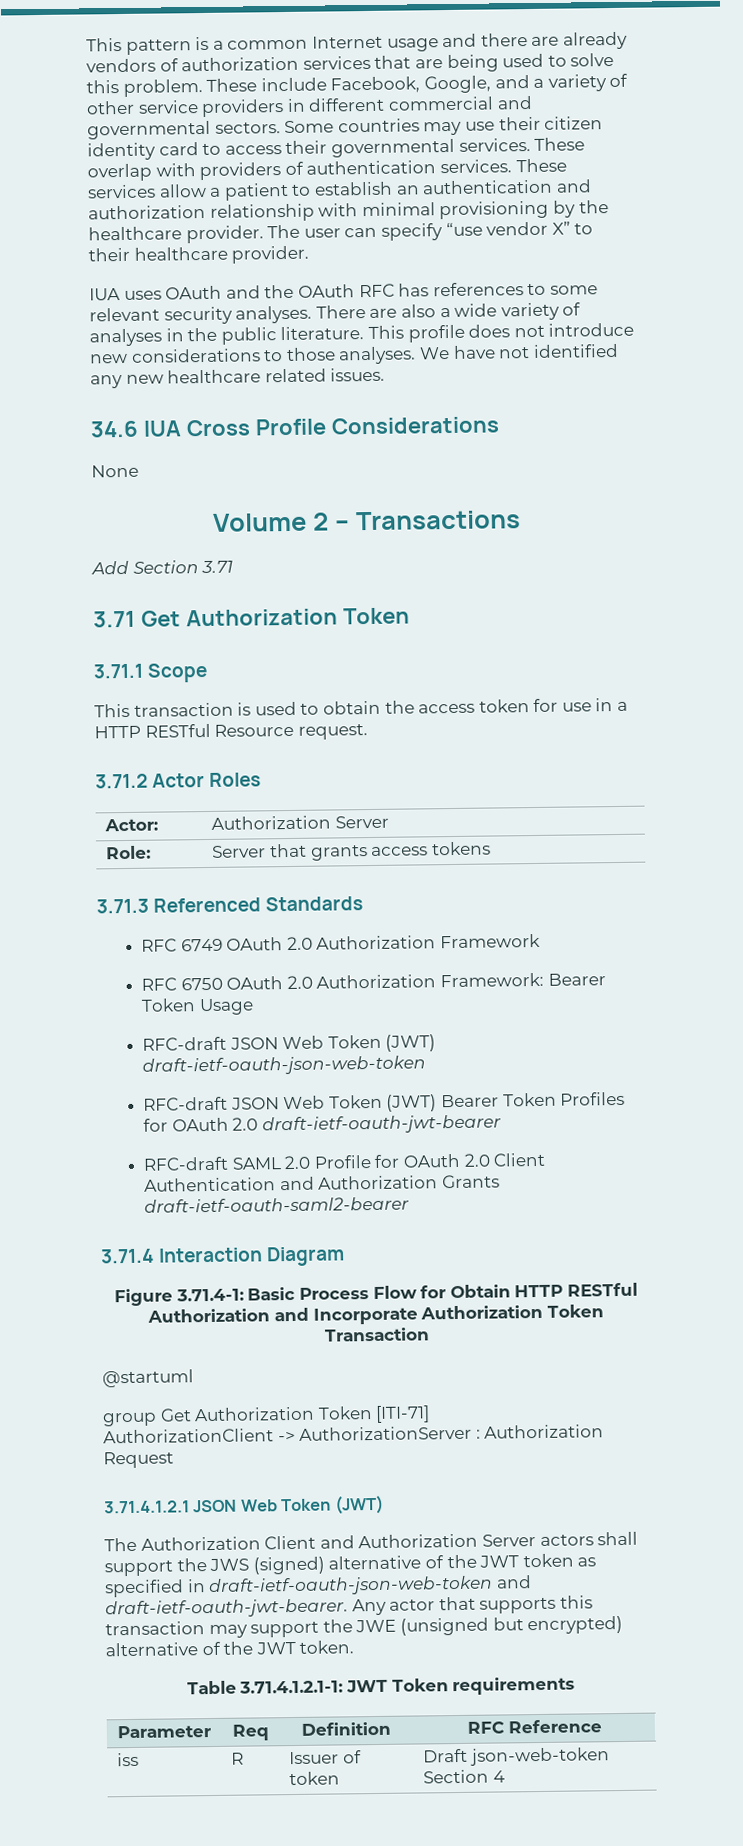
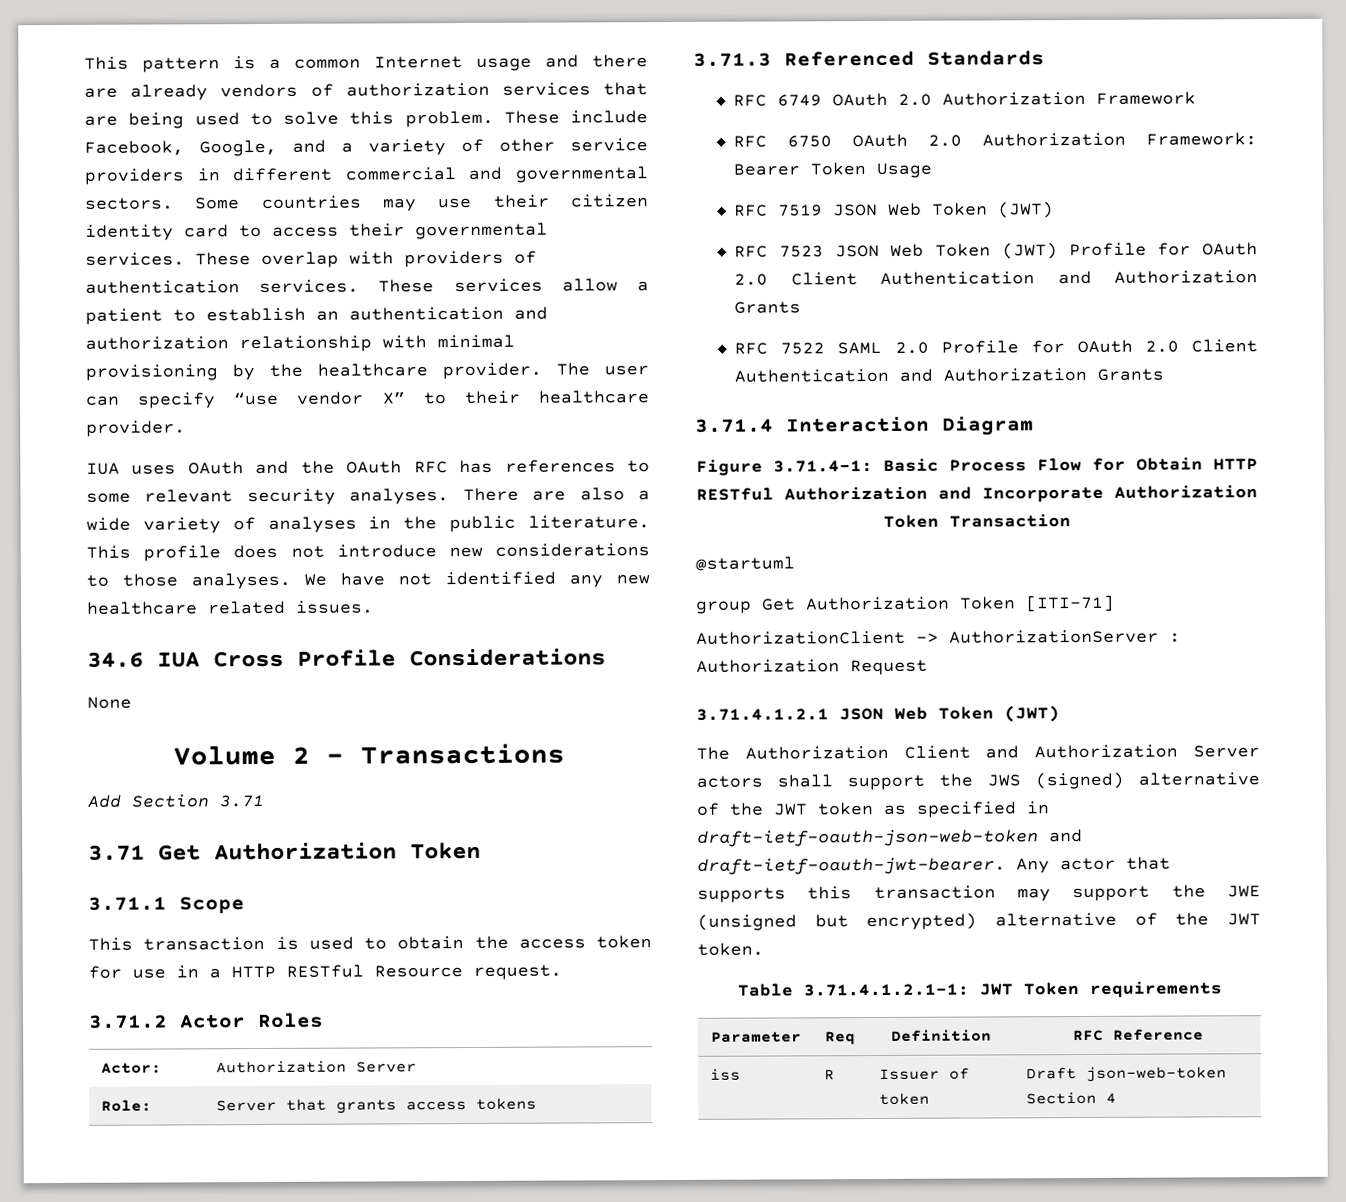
[142,1034,437,1052] [142,1055,427,1076] [143,1091,626,1112] [143,1114,502,1135] [143,1156,230,1171] RFC-draft JSON Web Token (JWT) draft-ietf-oauth-json-web-token // RFC-draft JSON Web Token (JWT) Bearer Token Profiles for OAuth 2.0 draft-ietf-oauth-jwt-bearer // RFC-draft -> [734,201,1055,219] [734,242,1258,260] [734,270,1258,286] [734,301,802,314] [734,342,826,355] RFC 7519 JSON Web Token (JWT) // RFC 7523 JSON Web Token (JWT) Profile for OAuth 2.0 Client Authentication and Authorization Grants // RFC 7522
[144,1196,411,1213] draft-ietf-oauth-saml2-bearer -> (1165, 374) none

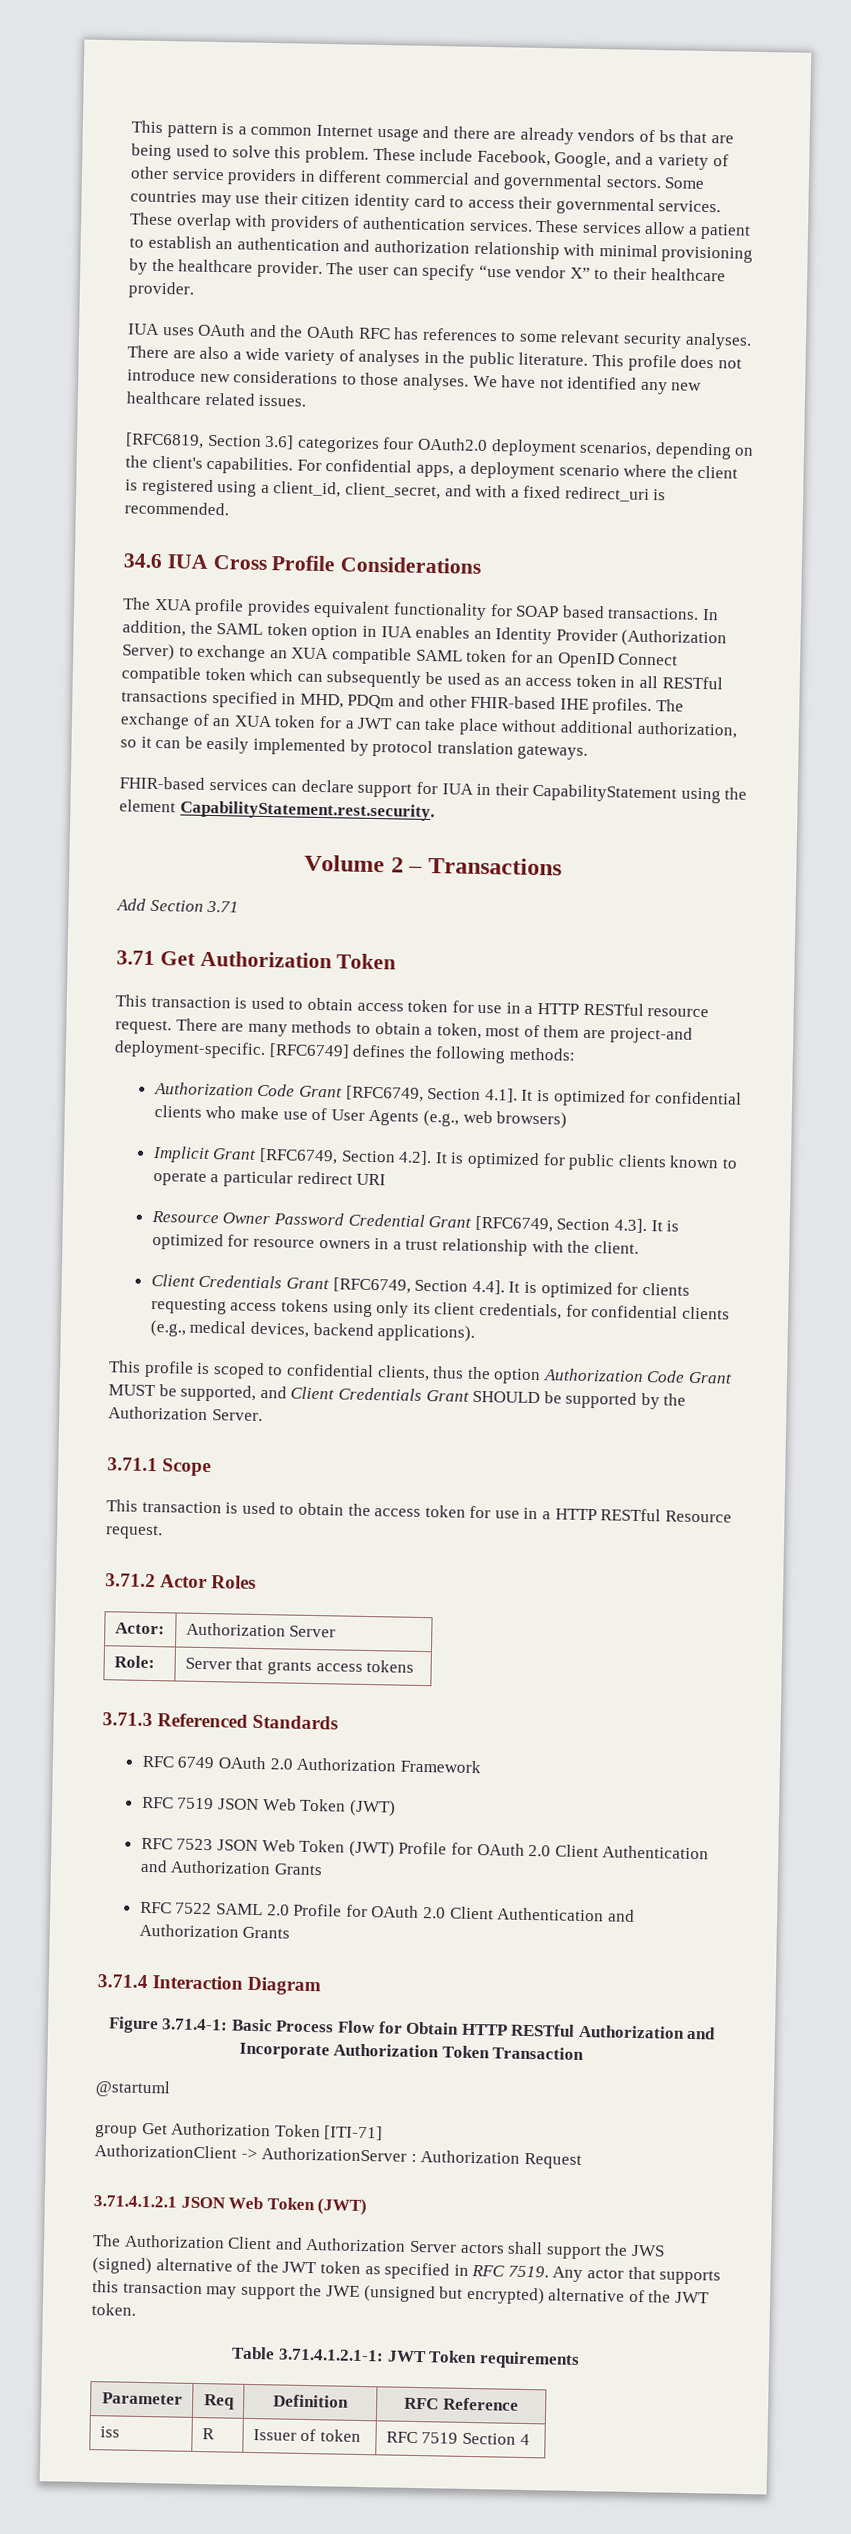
[345,82,591,97] authorization services -> [658,130,676,143] bs
(374, 607) none -> [125,432,755,460] [125,455,739,480] [125,478,667,502] [124,501,229,516] // [RFC6819, Section 3.6] categorizes four OAuth2.0 deployment scenarios, depending on the client's capabilities. For confidential apps, a deployment scenario where the client is registered using a client_id, client_secret, and with a fixed redirect_uri is recommended.
[87,696,132,709] // None -> [123,597,719,621] [122,620,728,648] [122,643,679,669] [121,666,723,690] [121,690,684,716] [120,712,738,739] [120,736,589,760] [119,776,748,804] [119,799,435,822] // The XUA profile provides equivalent functionality for SOAP based transactions. In addition, the SAML token option in IUA enables an Identity Provider (Authorization Server) to exchange an XUA compatible SAML token for an OpenID Connect compatible token which can subsequently be used as an access token in all RESTful transactions specified in MHD, PDQm and other FHIR-based IHE profiles. The exchange of an XUA token for a JWT can take place without additional authorization, so it can be easily implemented by protocol translation gateways. // FHIR-based services can declare support for IUA in their CapabilityStatement using the element CapabilityStatement.rest.security.
(481, 850) none -> [115,994,710,1018] [115,1018,693,1044] [114,1040,576,1064] [153,1081,742,1107] [153,1104,568,1129] [151,1145,738,1171] [152,1170,387,1188] [150,1210,680,1234] [151,1232,639,1256] [150,1273,690,1299] [150,1297,730,1320] [149,1319,476,1342] [109,1360,734,1385] [108,1384,687,1410] [108,1406,263,1422] // This transaction is used to obtain access token for use in a HTTP RESTful resource request. There are many methods to obtain a token, most of them are project-and deployment-specific. [RFC6749] defines the following methods: // Authorization Code Grant [RFC6749, Section 4.1]. It is optimized for confidential clients who make use of User Agents (e.g., web browsers) // Implicit Grant [RFC6749, Section 4.2]. It is optimized for public clients known to operate a particular redirect URI // Resource Owner Password Credential Grant [RFC6749, Section 4.3]. It is optimized for resource owners in a trust relationship with the client. // Client Credentials Grant [RFC6749, Section 4.4]. It is optimized for clients requesting access tokens using only its client credentials, for confidential clients (e.g., medical devices, backend applications). // This profile is scoped to confidential clients, thus the option Authorization Code Grant MUST be supported, and Client Credentials Grant SHOULD be supported by the Authorization Server.
[733,132,1257,148] [733,162,933,178] // RFC 6750 OAuth 2.0 Authorization Framework: Bearer Token Usage -> (481, 1766) none
[697,829,1083,847] [697,857,1006,875] draft-ietf-oauth-json-web-token and draft-ietf-oauth-jwt-bearer. -> [471,2265,549,2278] RFC 7519.
[1025,1066,1227,1082] Draft json-web-token -> [385,2431,459,2444] RFC 7519

